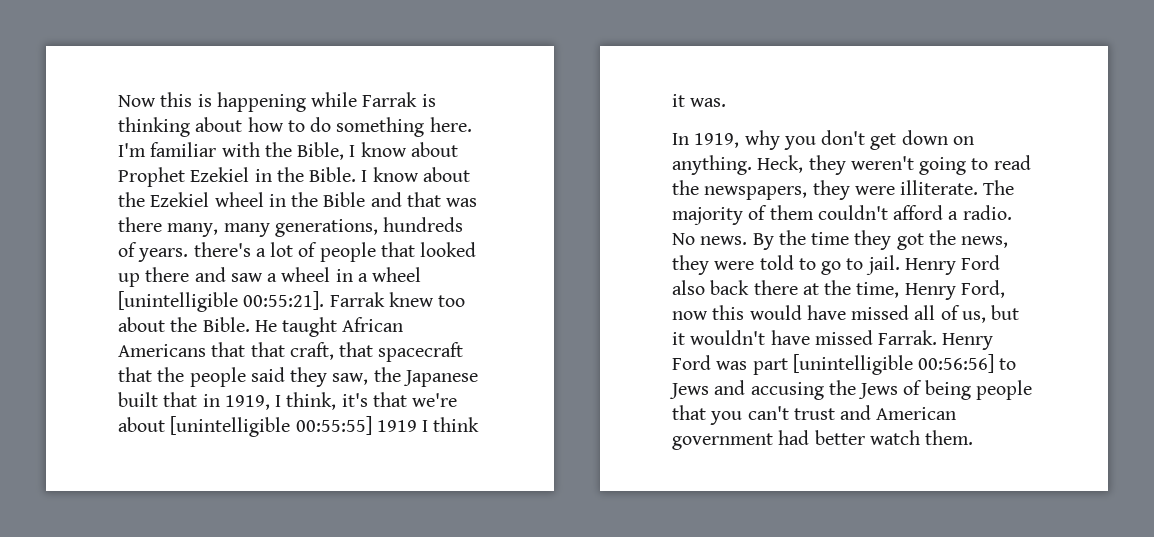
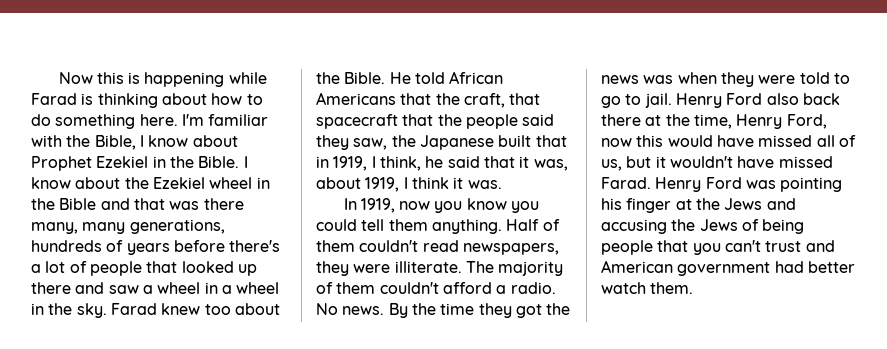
[362,92,418,107] Farrak -> [31,93,77,105] Farad
[138,248,189,262] years. -> [126,240,225,255] years before
[118,291,385,312] [unintelligible 00:55:21]. Farrak -> [31,303,157,318] in the sky. Farad
[282,317,338,337] taught -> [414,72,445,84] told
[250,342,285,357] that -> [435,93,460,105] the
[341,392,458,407] [118,416,417,437] it's that we're about [unintelligible 00:55:55] 1919 -> [425,156,568,171] [316,177,400,192] he said that it was, about 1919,
[744,130,974,150] [672,155,1031,175] [672,180,699,195] why you don't get down on anything. Heck, they weren't going to read the -> [399,198,540,213] [316,219,560,234] [316,240,459,252] now you know you could tell them anything. Half of them couldn't read
[961,236,1009,248] news, -> [601,72,717,84] news was when
[878,330,938,345] Farrak. -> [601,177,651,189] Farad.
[752,354,1017,375] part [unintelligible 00:56:56] to -> [780,177,843,192] [601,198,720,213] pointing his finger at the

